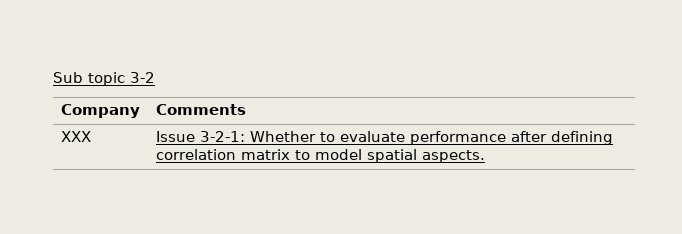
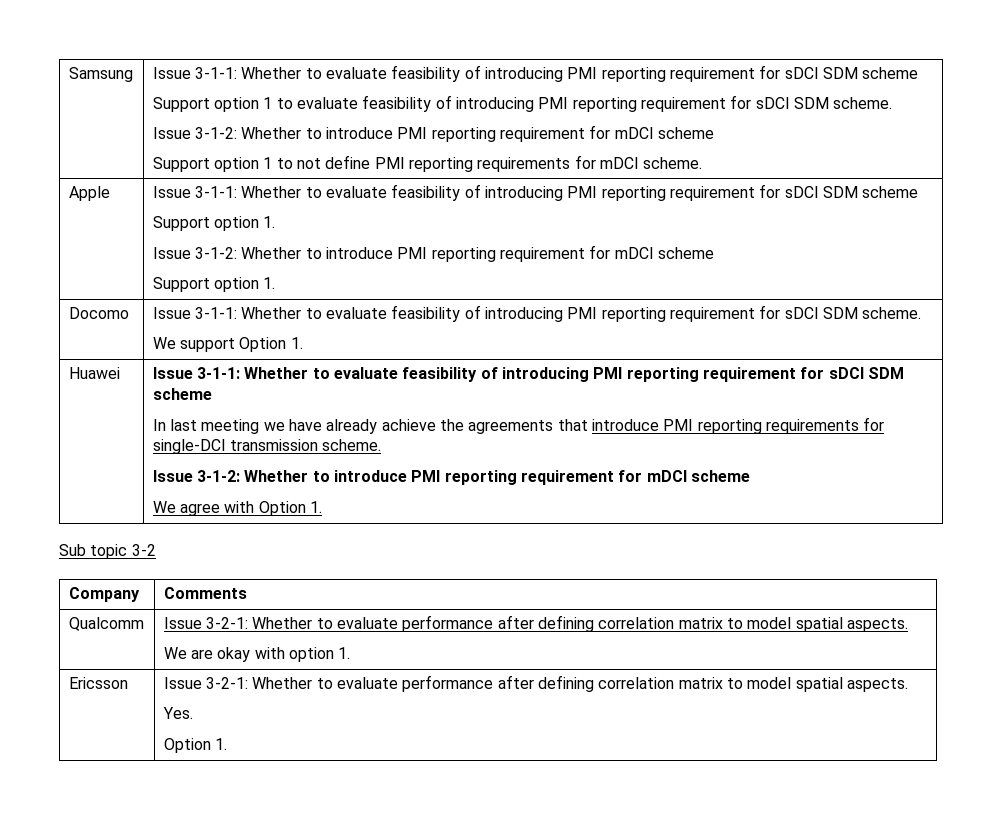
(53, 77) none -> [68,67,133,82] [152,65,919,82] [152,95,893,112] [152,125,715,142] [152,155,703,172] [68,186,110,201] [152,184,919,201] [152,216,276,231] [152,245,715,262] [152,277,276,292] [68,307,129,319] [152,305,922,322] [152,337,303,352] [68,367,120,379] [152,367,905,382] [152,388,212,400] [152,417,885,434] [152,439,382,454] [152,470,751,485] [152,501,323,516] Samsung | Issue 3-1-1: Whether to evaluate feasibility of introducing PMI reporting requirement for sDCI SDM scheme // Support option 1 to evaluate feasibility of introducing PMI reporting requirement for sDCI SDM scheme. // Issue 3-1-2: Whether to introduce PMI reporting requirement for mDCI scheme // Support option 1 to not define PMI reporting requirements for mDCI scheme. // Apple | Issue 3-1-1: Whether to evaluate feasibility of introducing PMI reporting requirement for sDCI SDM scheme // Support option 1. // Issue 3-1-2: Whether to introduce PMI reporting requirement for mDCI scheme // Support option 1. // Docomo | Issue 3-1-1: Whether to evaluate feasibility of introducing PMI reporting requirement for sDCI SDM scheme. // We support Option 1. // Huawei | Issue 3-1-1: Whether to evaluate feasibility of introducing PMI reporting requirement for sDCI SDM scheme // In last meeting we have already achieve the agreements that introduce PMI reporting requirements for single-DCI transmission scheme. // Issue 3-1-2: Whether to introduce PMI reporting requirement for mDCI scheme // We agree with Option 1. //
[60,131,91,142] XXX -> [68,617,144,631] Qualcomm
(485, 156) none -> [163,647,351,662] [68,677,128,689] [163,675,909,692] [162,707,193,719] [163,738,228,753] // We are okay with option 1. // Ericsson | Issue 3-2-1: Whether to evaluate performance after defining correlation matrix to model spatial aspects. // Yes. // Option 1.

